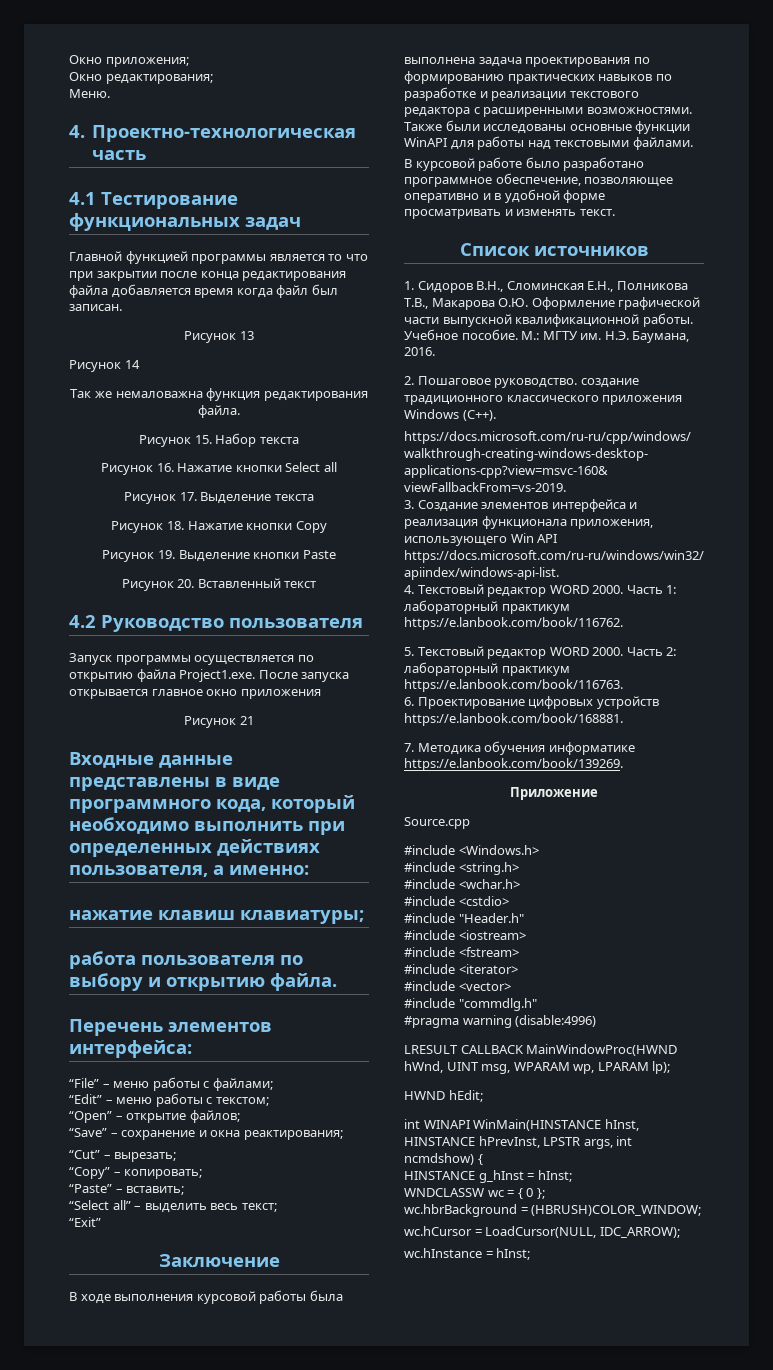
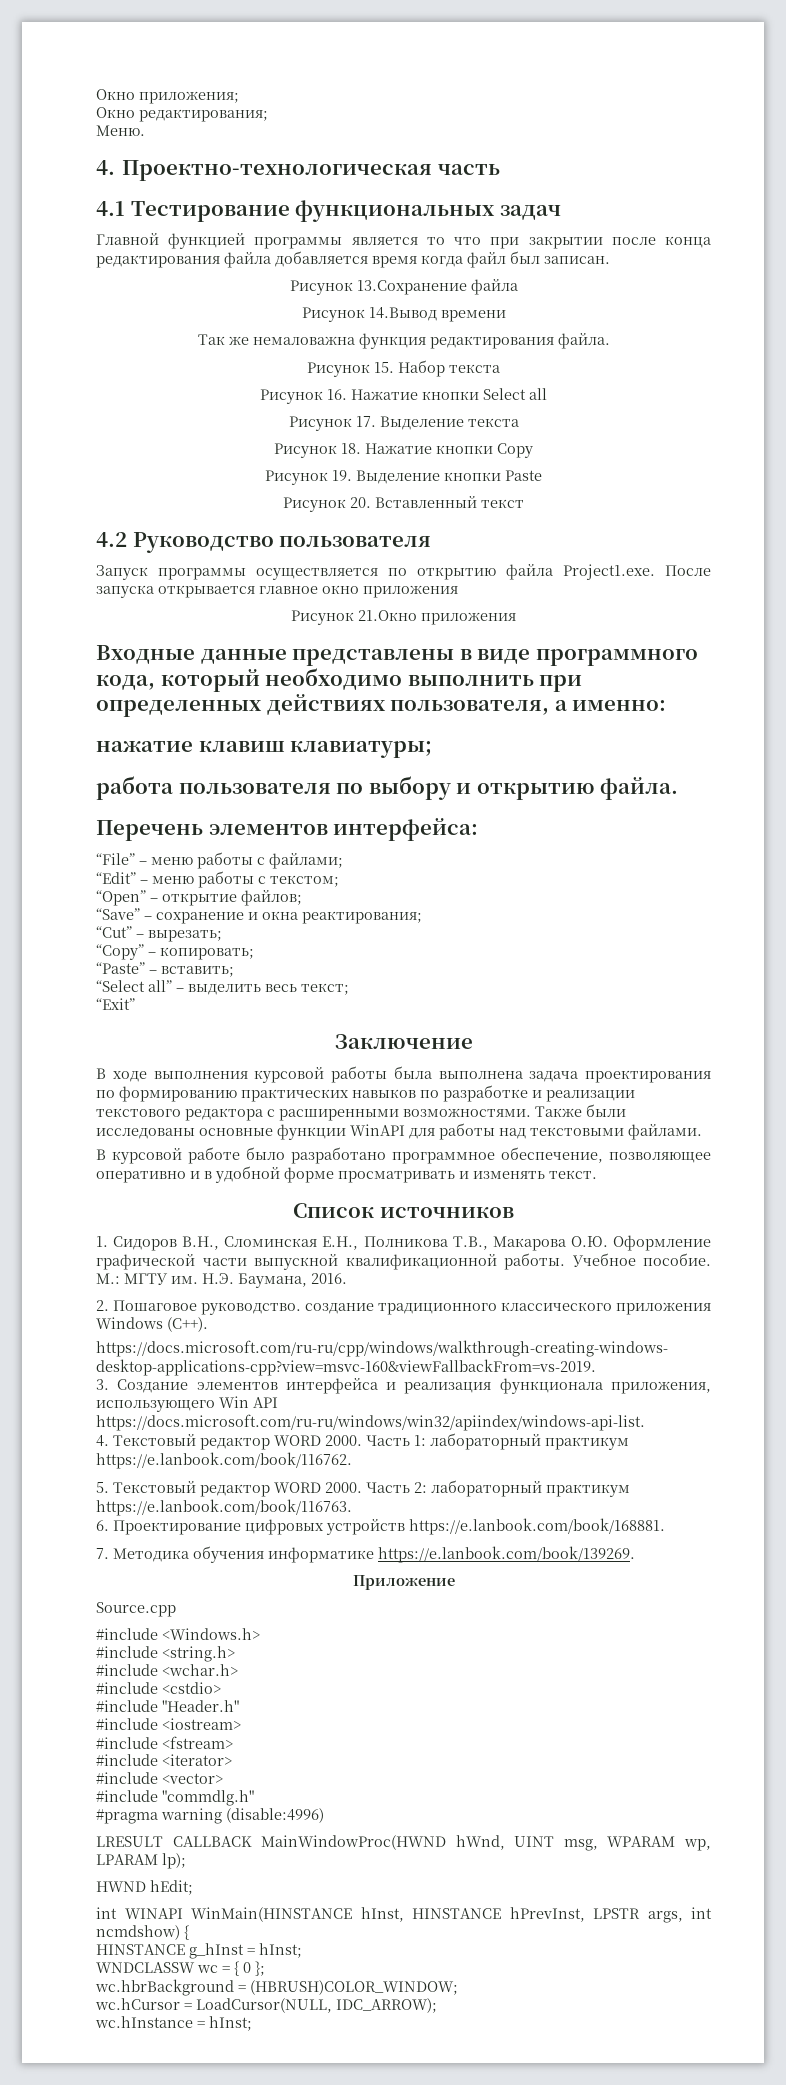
[239,331,254,340] [69,360,140,372] 13 // Рисунок 14 -> [356,279,518,295] [301,307,506,322] 13.Сохранение файла // Рисунок 14.Вывод времени
[239,716,254,725] 21 -> [358,610,516,625] 21.Окно приложения

